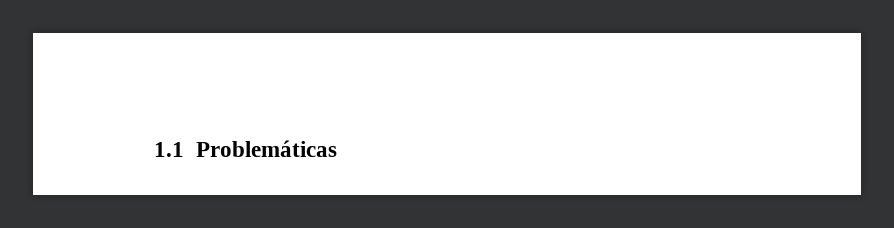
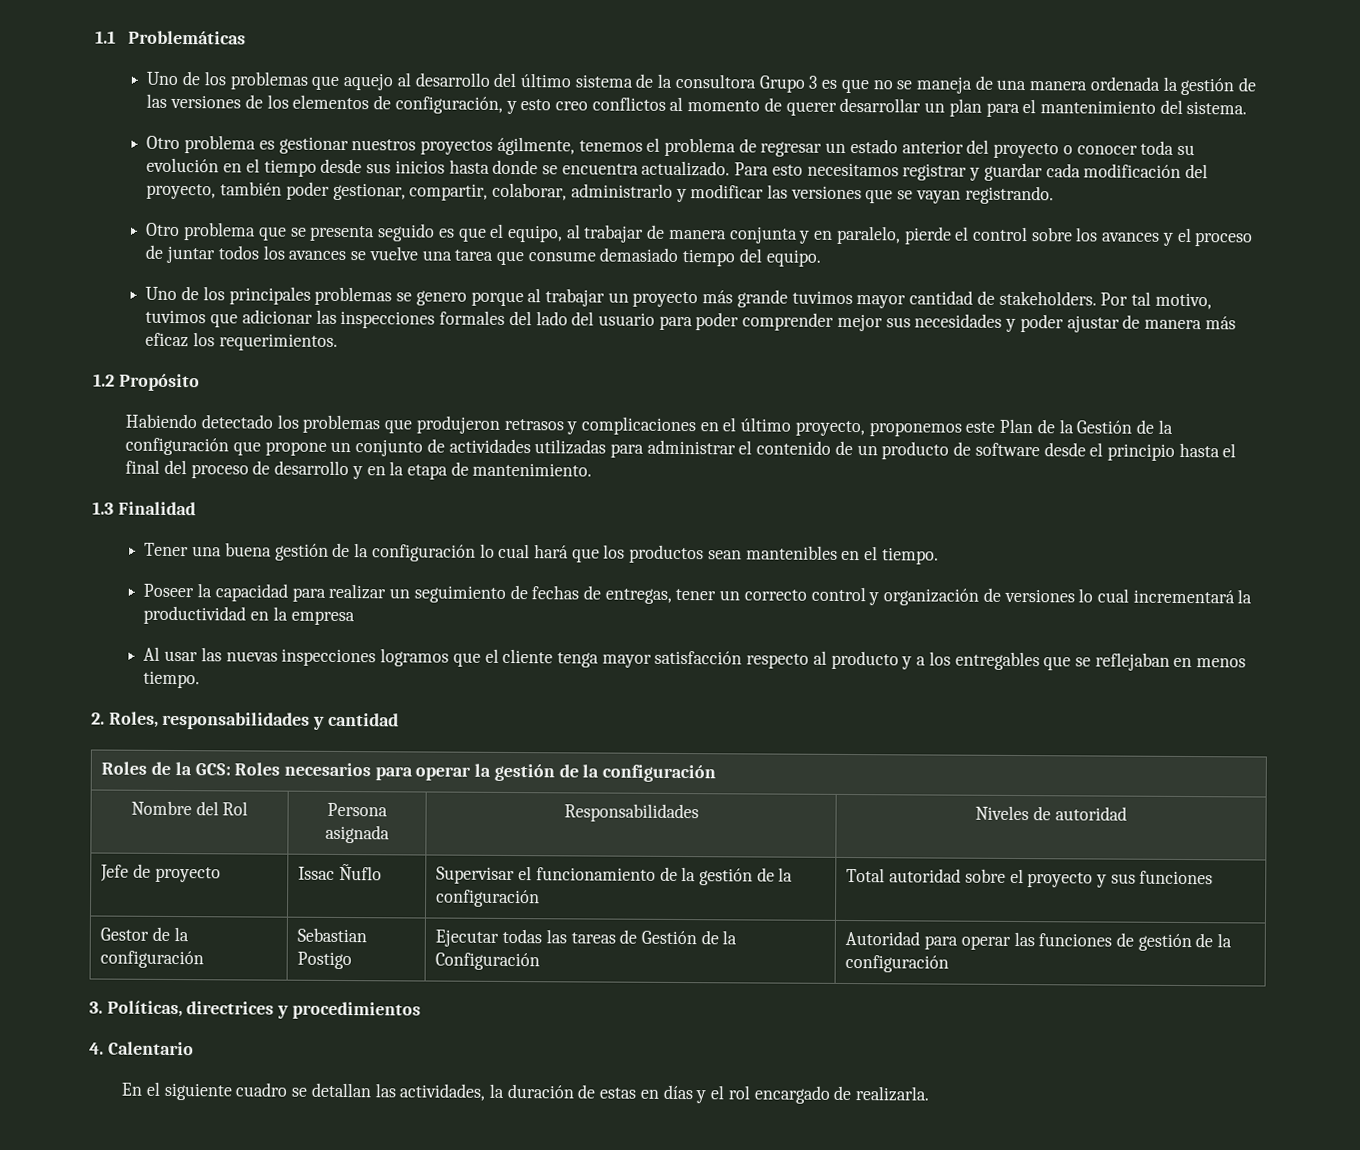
(337, 148) none -> [146,71,1257,96] [146,93,1248,118] [146,135,1195,159] [146,157,1208,182] [146,181,1054,205] [146,222,1254,247] [145,244,821,267] [145,286,1212,310] [145,309,1236,333] [145,332,338,351] [93,373,200,392] [125,413,1173,437] [125,437,1237,461] [125,459,593,480] [92,501,196,516] [144,542,939,565] [143,583,1253,606] [143,605,355,626] [143,646,1247,671] [143,670,201,689] [91,711,399,730] [101,761,717,783] [130,800,249,816] [327,802,388,817] [325,824,390,844] [563,803,699,823] [975,805,1127,821] [100,863,221,883] [298,863,383,881] [436,866,794,886] [436,889,541,908] [846,867,1214,888] [100,926,189,942] [100,950,205,969] [297,927,368,943] [297,951,353,970] [435,928,738,947] [435,952,541,971] [845,930,1233,952] [845,954,950,973] [89,1000,421,1020] [89,1041,194,1056] [121,1081,929,1104] // Uno de los problemas que aquejo al desarrollo del último sistema de la consultora Grupo 3 es que no se maneja de una manera ordenada la gestión de las versiones de los elementos de configuración, y esto creo conflictos al momento de querer desarrollar un plan para el mantenimiento del sistema. // Otro problema es gestionar nuestros proyectos ágilmente, tenemos el problema de regresar un estado anterior del proyecto o conocer toda su evolución en el tiempo desde sus inicios hasta donde se encuentra actualizado. Para esto necesitamos registrar y guardar cada modificación del proyecto, también poder gestionar, compartir, colaborar, administrarlo y modificar las versiones que se vayan registrando. // Otro problema que se presenta seguido es que el equipo, al trabajar de manera conjunta y en paralelo, pierde el control sobre los avances y el proceso de juntar todos los avances se vuelve una tarea que consume demasiado tiempo del equipo. // Uno de los principales problemas se genero porque al trabajar un proyecto más grande tuvimos mayor cantidad de stakeholders. Por tal motivo, tuvimos que adicionar las inspecciones formales del lado del usuario para poder comprender mejor sus necesidades y poder ajustar de manera más eficaz los requerimientos. // 1.2 Propósito // Habiendo detectado los problemas que produjeron retrasos y complicaciones en el último proyecto, proponemos este Plan de la Gestión de la configuración que propone un conjunto de actividades utilizadas para administrar el contenido de un producto de software desde el principio hasta el final del proceso de desarrollo y en la etapa de mantenimiento. // 1.3 Finalidad // Tener una buena gestión de la configuración lo cual hará que los productos sean mantenibles en el tiempo. // Poseer la capacidad para realizar un seguimiento de fechas de entregas, tener un correcto control y organización de versiones lo cual incrementará la productividad en la empresa // Al usar las nuevas inspecciones logramos que el cliente tenga mayor satisfacción respecto al producto y a los entregables que se reflejaban en menos tiempo. // 2. Roles, responsabilidades y cantidad // Roles de la GCS: Roles necesarios para operar la gestión de la configuración // Nombre del Rol | Persona asignada | Responsabilidades | Niveles de autoridad // Jefe de proyecto | Issac Ñuflo | Supervisar el funcionamiento de la gestión de la configuración | Total autoridad sobre el proyecto y sus funciones // Gestor de la configuración | Sebastian Postigo | Ejecutar todas las tareas de Gestión de la Configuración | Autoridad para operar las funciones de gestión de la configuración // 3. Políticas, directrices y procedimientos // 4. Calentario // En el siguiente cuadro se detallan las actividades, la duración de estas en días y el rol encargado de realizarla.

